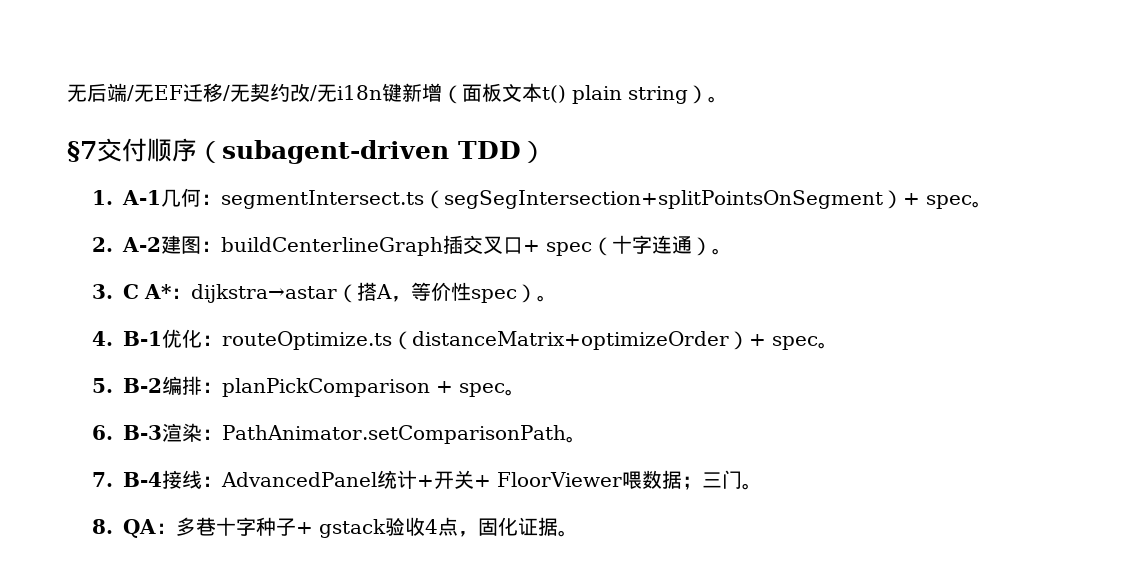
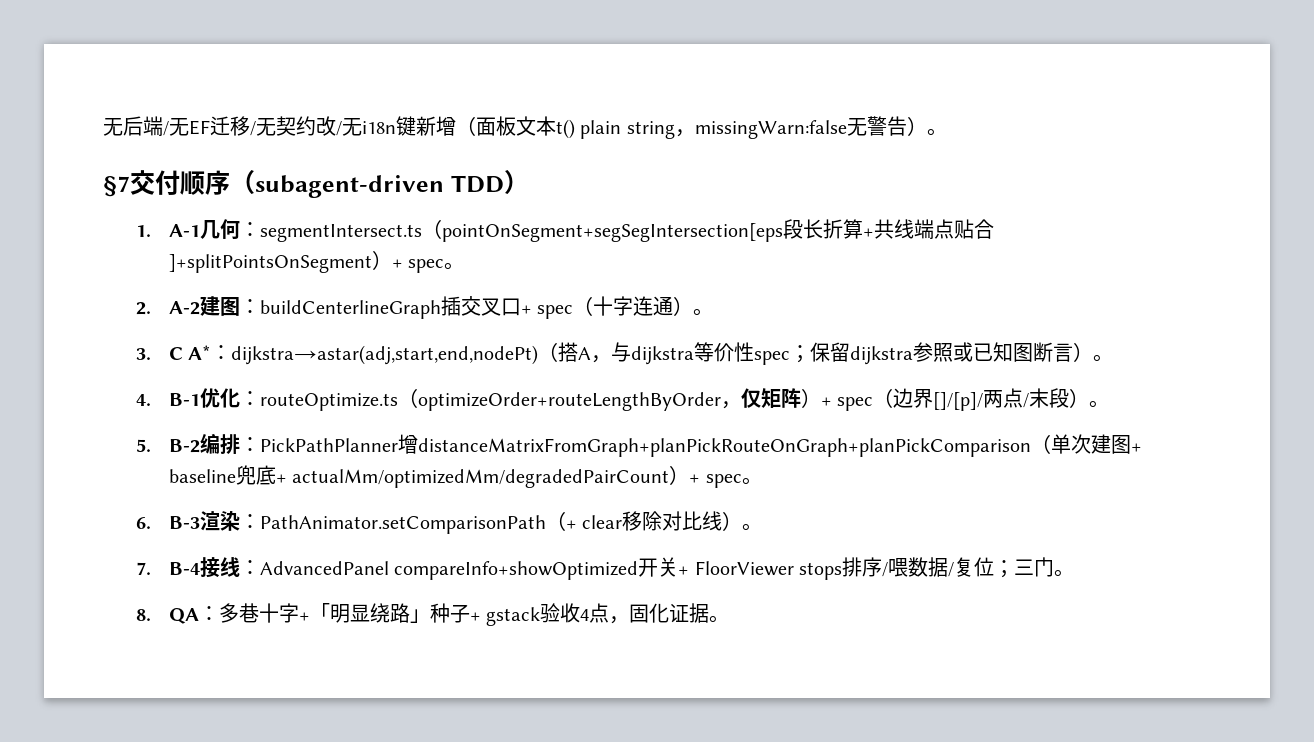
(688, 95) none -> [674,116,907,139] ，missingWarn:false无警告
[444,190,884,209] segSegIntersection+splitPointsOnSegment -> [441,219,994,242] [168,254,372,273] pointOnSegment+segSegIntersection[eps段长折算+共线端点贴合]+splitPointsOnSegment
[191,284,338,303] dijkstra→astar -> [231,345,539,365] dijkstra→astar(adj,start,end,nodePt)
(412, 299) none -> [611,342,695,365] 与dijkstra
(518, 296) none -> [790,342,1074,365] ；保留dijkstra参照或已知图断言
[412,331,839,350] [92,376,431,397] distanceMatrix+optimizeOrder）+ spec。 // 5. B-2编排：planPickComparison -> [417,388,1110,411] [135,433,1142,457] [168,465,690,488] optimizeOrder+routeLengthByOrder，仅矩阵）+ spec（边界[]/[p]/两点/末段）。 // 5. B-2编排：PickPathPlanner增distanceMatrixFromGraph+planPickRouteOnGraph+planPickComparison（单次建图+ baseline兜底+ actualMm/optimizedMm/degradedPairCount）
(567, 434) none -> [545,511,743,531] （+ clear移除对比线）
[377,470,435,489] 统计+ -> [394,561,639,580] compareInfo+showOptimized
[622,470,683,489] 喂数据 -> [798,557,994,580] stops排序/喂数据/复位
(257, 526) none -> [298,603,430,623] +「明显绕路」

